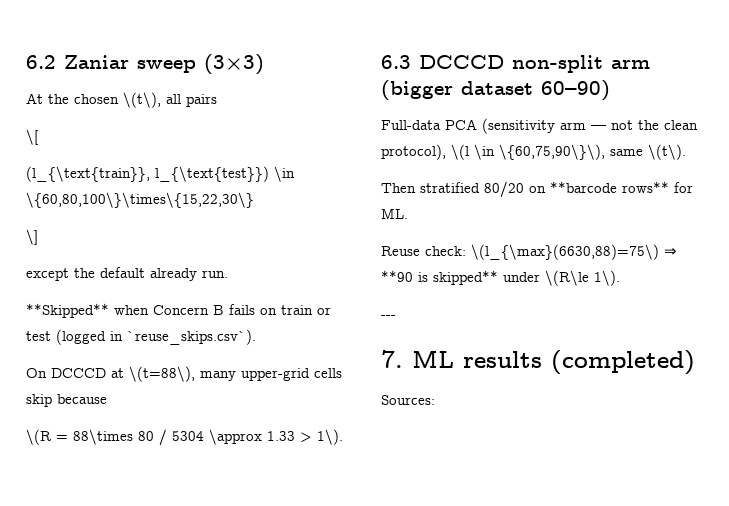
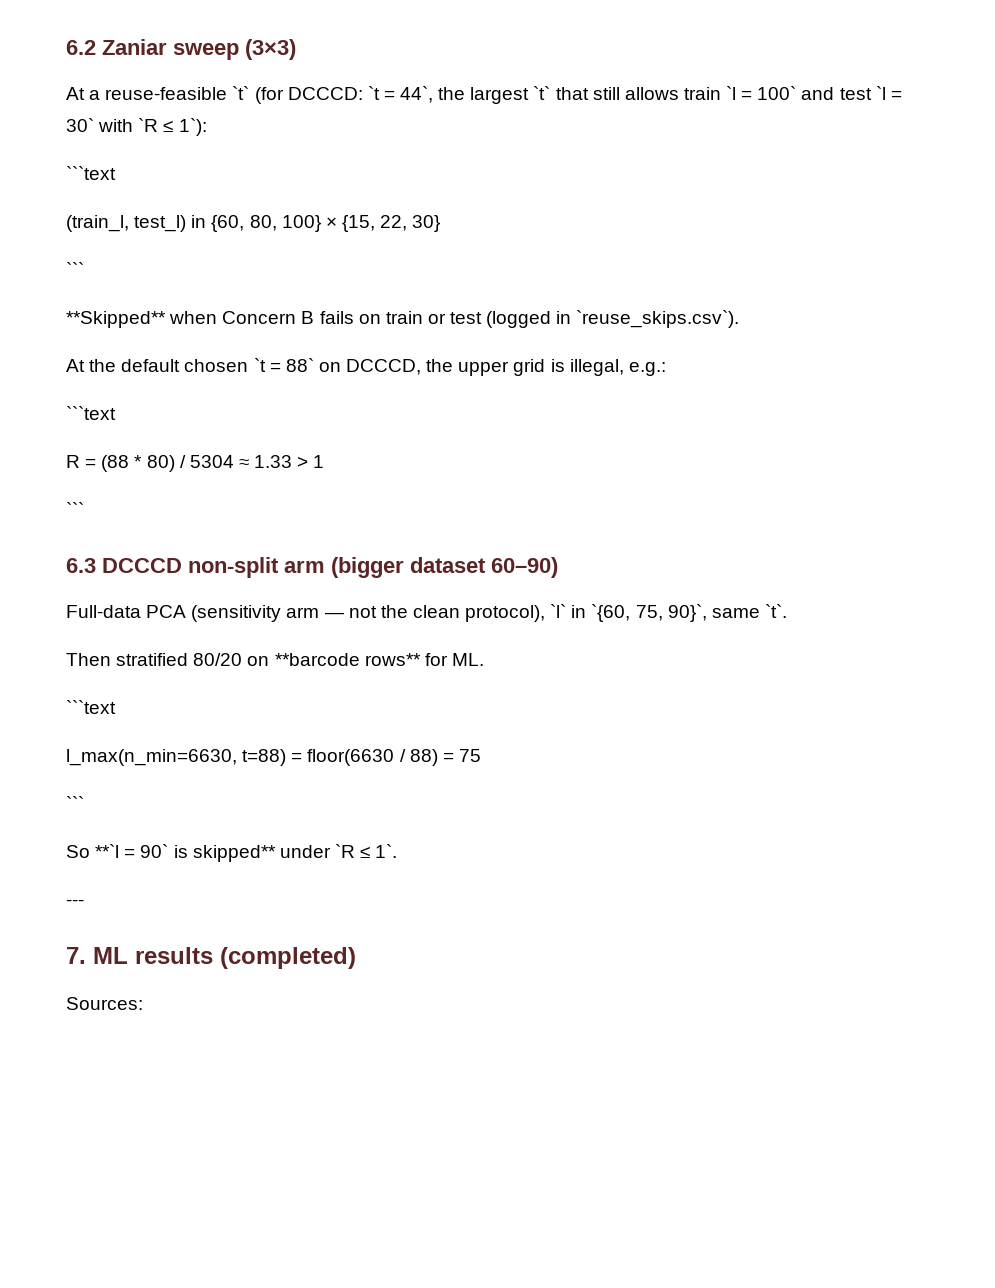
[48,92,217,108] [26,129,38,145] [26,166,295,182] [26,192,254,208] [26,229,38,245] [26,267,228,281] the chosen \(t\), all pairs // \[ // (l_{\text{train}}, l_{\text{test}}) \in \{60,80,100\}\times\{15,22,30\} // \] // except the default already run. -> [89,86,902,104] [66,118,207,136] [66,166,116,180] [66,215,441,232] [66,262,84,276] a reuse-feasible `t` (for DCCCD: `t = 44`, the largest `t` that still allows train `l = 100` and test `l = 30` with `R ≤ 1`): // ```text // (train_l, test_l) in {60, 80, 100} × {15, 22, 30} // ```
[26,366,342,382] [26,394,107,407] [26,429,154,445] On DCCCD at \(t=88\), many upper-grid cells skip because // \(R = 88\times 80 -> [66,358,666,376] [66,406,116,420] [66,455,175,472] At the default chosen `t = 88` on DCCCD, the upper grid is illegal, e.g.: // ```text // R = (88 * 80)
[209,429,262,445] \approx -> [238,459,249,468] ≈
[317,429,343,445] 1\). -> [313,455,325,468] [66,502,84,516] 1 // ```
[451,144,686,160] \(l \in \{60,75,90\}\), same \(t\). -> [550,604,787,622] `l` in `{60, 75, 90}`, same `t`.
[381,244,677,260] [381,270,620,286] Reuse check: \(l_{\max}(6630,88)=75\) ⇒ **90 is skipped** under \(R\le 1\). -> [66,700,116,714] [66,749,481,766] [66,796,84,810] [66,844,398,862] ```text // l_max(n_min=6630, t=88) = floor(6630 / 88) = 75 // ``` // So **`l = 90` is skipped** under `R ≤ 1`.

